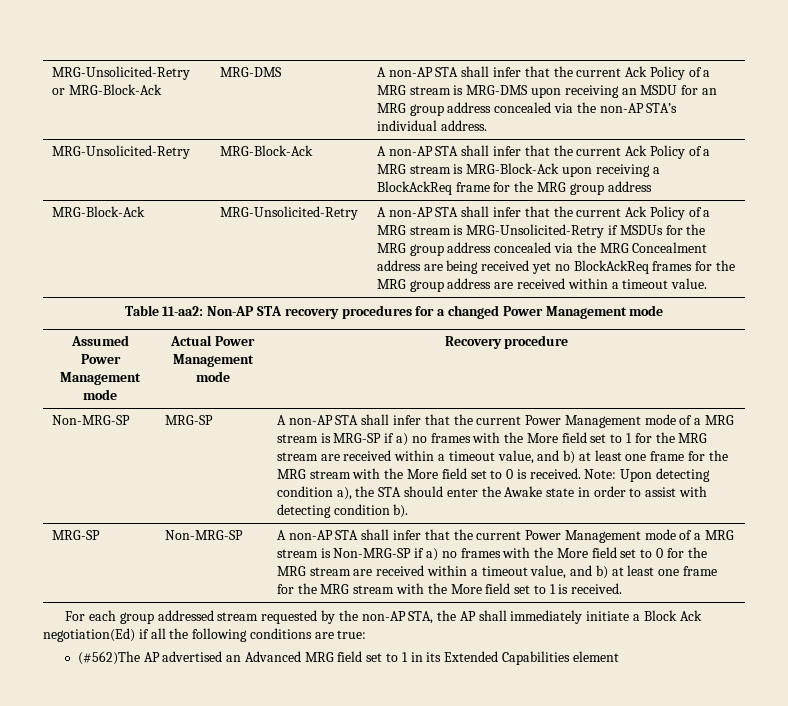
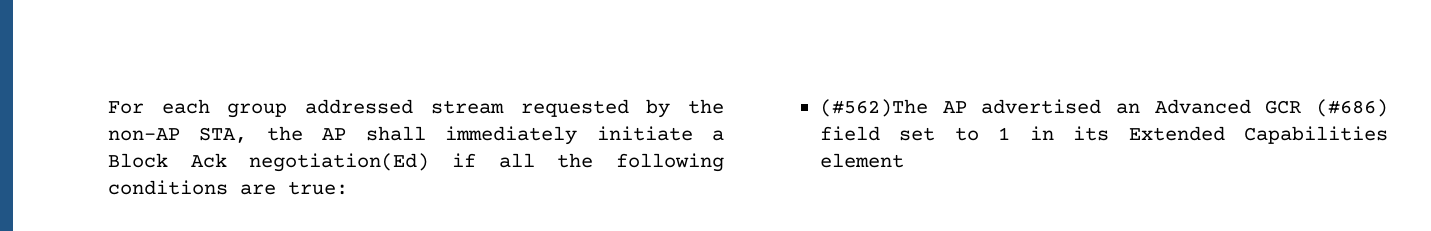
[51,66,190,80] [51,84,162,95] [219,67,282,77] [376,66,711,80] [376,85,717,98] [376,102,678,116] [376,120,487,131] [51,145,190,159] [219,145,313,156] [376,145,711,159] [376,163,660,177] [376,181,652,195] [51,206,145,217] [219,206,358,220] [376,206,711,220] [376,224,706,238] [376,242,708,256] [376,260,735,274] [376,278,708,292] [124,305,664,319] [70,335,129,346] [80,354,121,364] [60,372,141,385] [83,389,117,400] [170,335,255,346] [172,354,254,367] [195,371,230,382] [444,335,569,349] [51,415,130,425] [164,415,213,425] [276,414,735,428] [276,432,708,446] [276,450,728,464] [276,468,711,482] [276,486,708,500] [276,504,409,518] [51,530,100,540] [164,530,243,540] [276,529,735,543] [276,547,707,561] [276,565,718,579] [276,583,623,594] MRG-Unsolicited-Retry or MRG-Block-Ack | MRG-DMS | A non-AP STA shall infer that the current Ack Policy of a MRG stream is MRG-DMS upon receiving an MSDU for an MRG group address concealed via the non-AP STA’s individual address. // MRG-Unsolicited-Retry | MRG-Block-Ack | A non-AP STA shall infer that the current Ack Policy of a MRG stream is MRG-Block-Ack upon receiving a BlockAckReq frame for the MRG group address // MRG-Block-Ack | MRG-Unsolicited-Retry | A non-AP STA shall infer that the current Ack Policy of a MRG stream is MRG-Unsolicited-Retry if MSDUs for the MRG group address concealed via the MRG Concealment address are being received yet no BlockAckReq frames for the MRG group address are received within a timeout value. // Table 11-aa2: Non-AP STA recovery procedures for a changed Power Management mode // Assumed Power Management mode | Actual Power Management mode | Recovery procedure // Non-MRG-SP | MRG-SP | A non-AP STA shall infer that the current Power Management mode of a MRG stream is MRG-SP if a) no frames with the More field set to 1 for the MRG stream are received within a timeout value, and b) at least one frame for the MRG stream with the More field set to 0 is received. Note: Upon detecting condition a), the STA should enter the Awake state in order to assist with detecting condition b). // MRG-SP | Non-MRG-SP | A non-AP STA shall infer that the current Power Management mode of a MRG stream is Non-MRG-SP if a) no frames with the More field set to 0 for the MRG stream are received within a timeout value, and b) at least one frame for the MRG stream with the More field set to 1 is received. // -> (108, 107) none
[304,652,334,662] MRG -> [1265,99,1388,117] GCR (#686)

